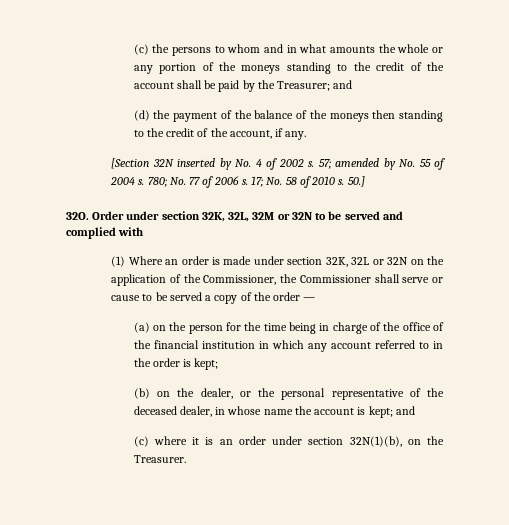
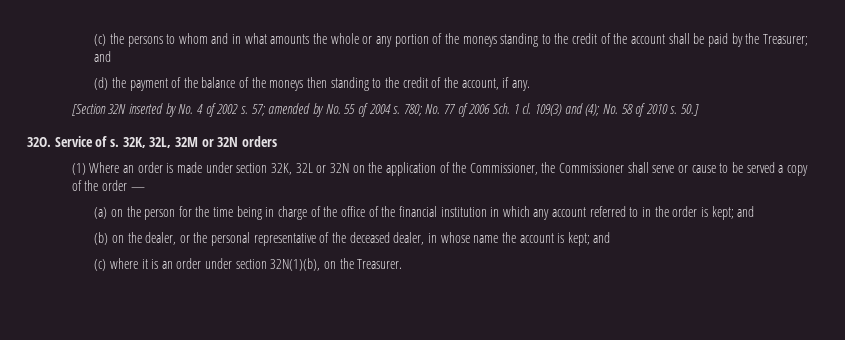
[241,176,264,187] s. 17; -> [493,103,600,116] Sch. 1 cl. 109(3) and (4);
[92,211,200,220] Order under section -> [54,136,119,147] Service of s.
[315,211,403,220] [66,227,144,239] to be served and complied with -> [241,136,277,147] orders
(219, 364) none -> [737,206,755,217] and

